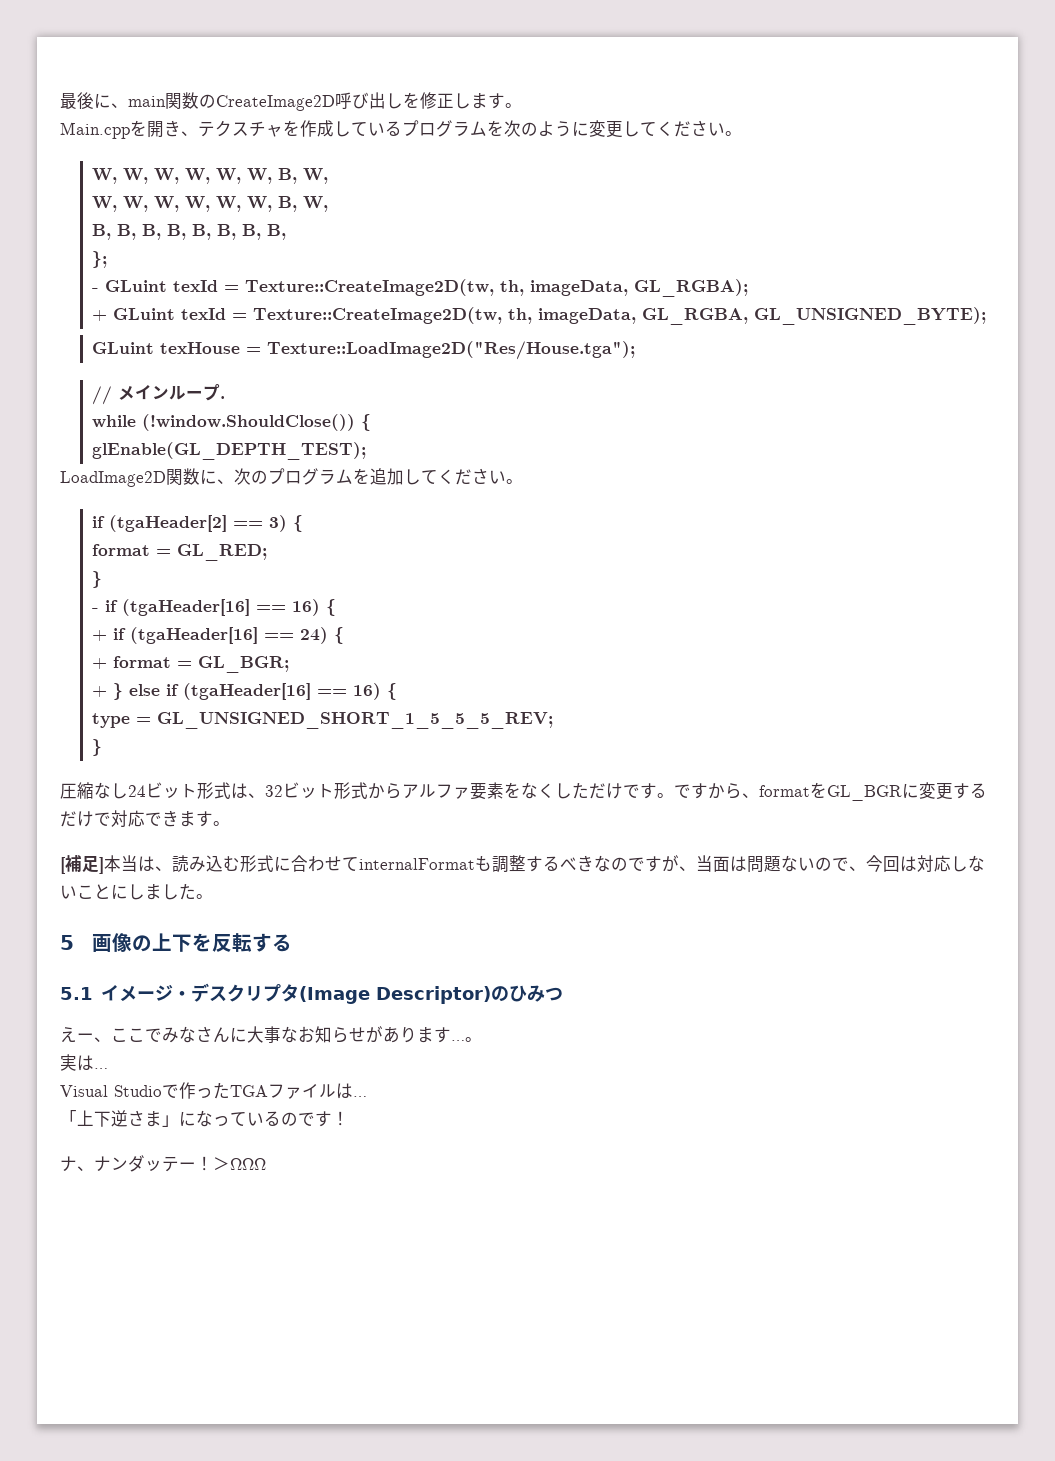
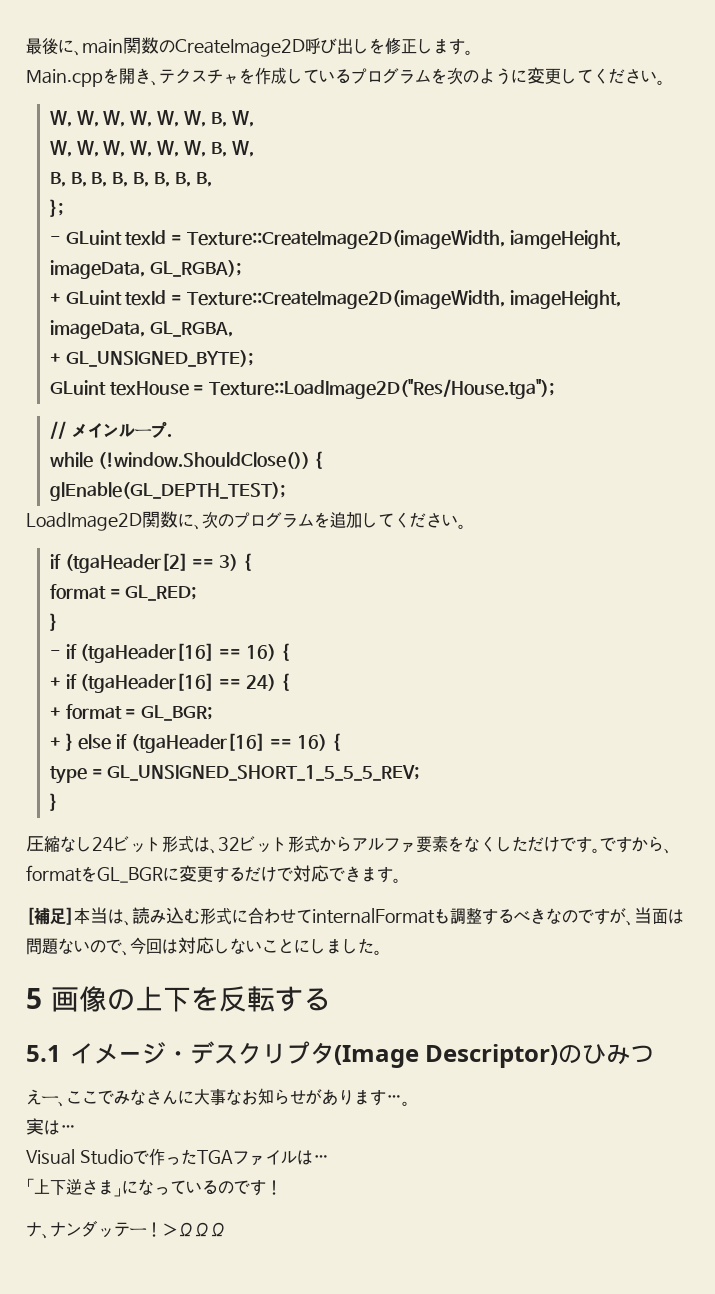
[244,279,524,296] Texture::CreateImage2D(tw, th, -> [187,230,621,249] Texture::CreateImage2D(imageWidth, iamgeHeight,
[252,307,532,324] Texture::CreateImage2D(tw, th, -> [187,290,621,309] Texture::CreateImage2D(imageWidth, imageHeight,
(748, 316) none -> [49,353,61,364] // +

